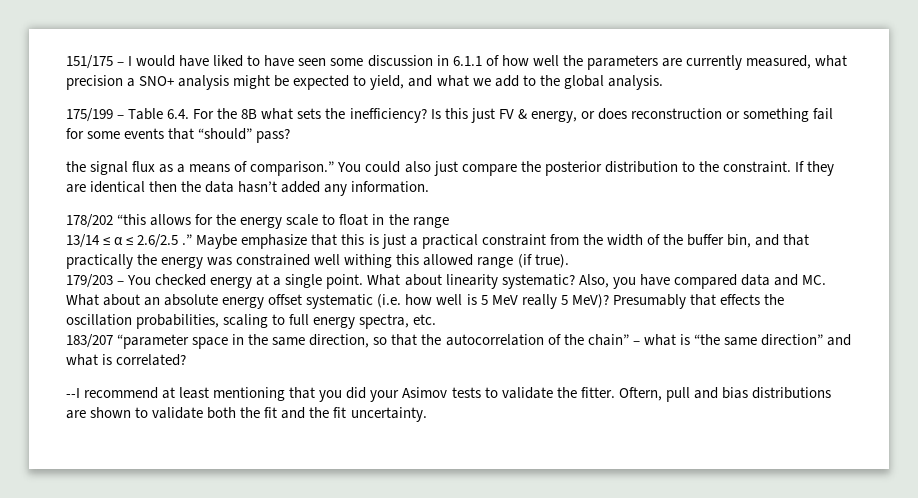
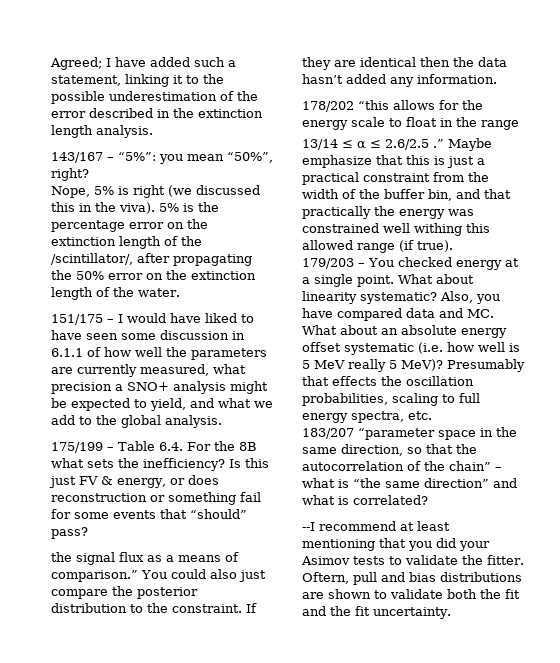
(66, 62) none -> [50,57,236,70] [51,74,224,87] [51,91,258,104] [51,108,263,118] [51,125,153,138] [51,152,273,164] [51,168,89,181] [51,185,260,198] [51,202,219,214] [51,219,208,232] [51,236,202,249] [51,253,252,266] [51,270,256,280] [51,287,180,300] Agreed; I have added such a statement, linking it to the possible underestimation of the error described in the extinction length analysis. // 143/167 – “5%”: you mean “50%”, right? // Nope, 5% is right (we discussed this in the viva). 5% is the percentage error on the extinction length of the /scintillator/, after propagating the 50% error on the extinction length of the water. //

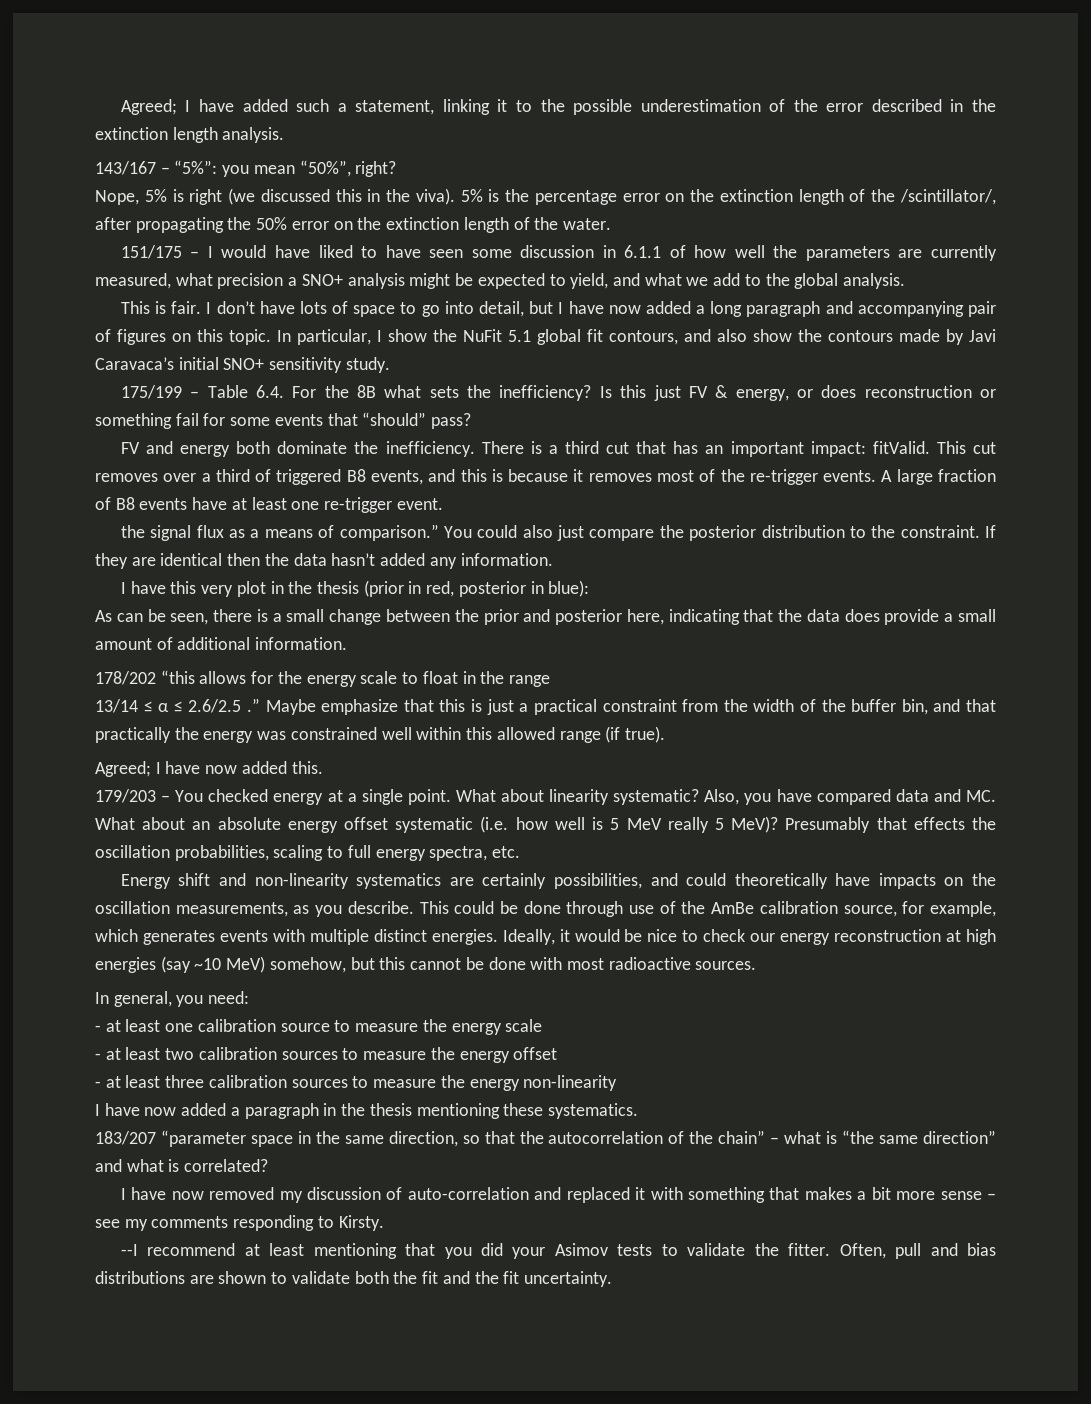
(222, 421) none -> [120,301,997,317] [95,329,996,345] [95,357,390,373] // This is fair. I don’t have lots of space to go into detail, but I have now added a long paragraph and accompanying pair of figures on this topic. In particular, I show the NuFit 5.1 global fit contours, and also show the contours made by Javi Caravaca’s initial SNO+ sensitivity study.
(88, 533) none -> [120,441,996,457] [95,469,997,485] [95,497,443,513] // FV and energy both dominate the inefficiency. There is a third cut that has an important impact: fitValid. This cut removes over a third of triggered B8 events, and this is because it removes most of the re-trigger events. A large fraction of B8 events have at least one re-trigger event.
(497, 79) none -> [120,580,590,597] [95,609,996,625] [95,637,348,650] // I have this very plot in the thesis (prior in red, posterior in blue): // As can be seen, there is a small change between the prior and posterior here, indicating that the data does provide a small amount of additional information.
[414,223,462,236] withing -> [416,727,462,740] within
(453, 246) none -> [95,761,323,777] // Agreed; I have now added this.
(432, 415) none -> [120,873,996,889] [95,901,997,917] [95,929,997,945] [95,956,757,973] [95,991,250,1007] [95,1019,543,1035] [95,1047,558,1063] [95,1075,618,1091] [95,1103,638,1119] // Energy shift and non-linearity systematics are certainly possibilities, and could theoretically have impacts on the oscillation measurements, as you describe. This could be done through use of the AmBe calibration source, for example, which generates events with multiple distinct energies. Ideally, it would be nice to check our energy reconstruction at high energies (say ~10 MeV) somehow, but this cannot be done with most radioactive sources. // In general, you need: // - at least one calibration source to measure the energy scale // - at least two calibration sources to measure the energy offset // - at least three calibration sources to measure the energy non-linearity // I have now added a paragraph in the thesis mentioning these systematics.
(428, 500) none -> [120,1187,996,1203] [95,1215,384,1231] // I have now removed my discussion of auto-correlation and replaced it with something that makes a bit more sense – see my comments responding to Kirsty.
[302,572,349,584] Oftern, -> [839,1243,886,1259] Often,

